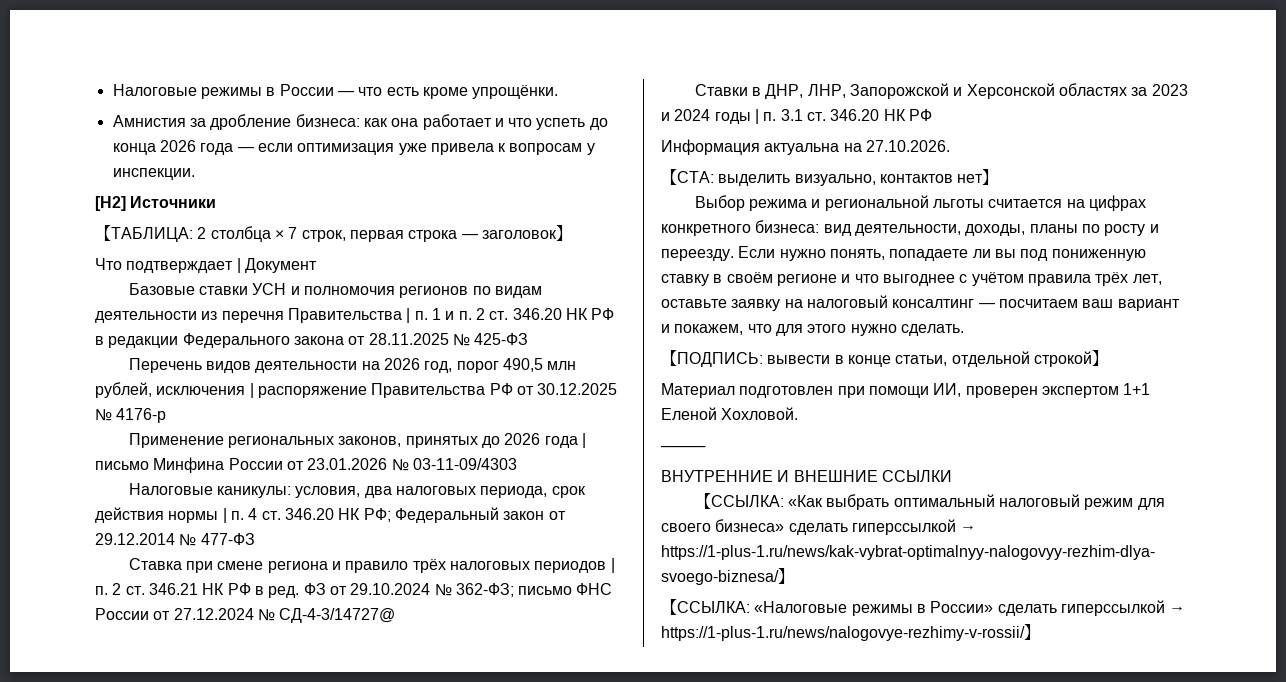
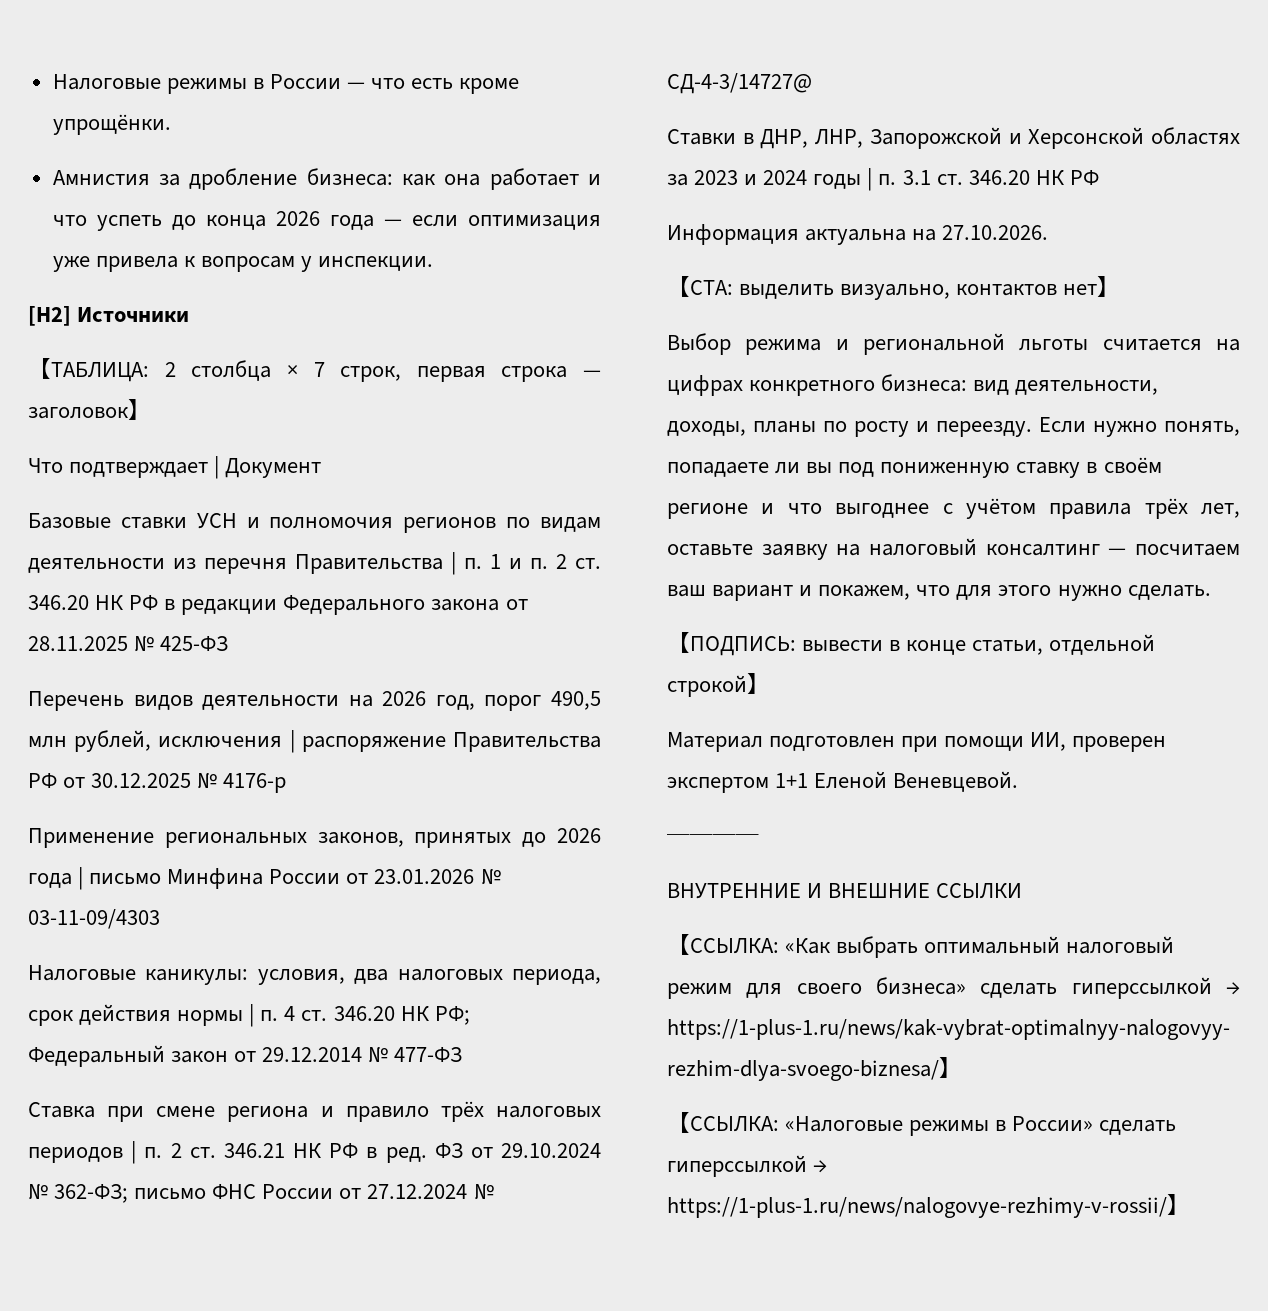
[721,407,799,420] Хохловой. -> [893,771,1019,792] Веневцевой.

